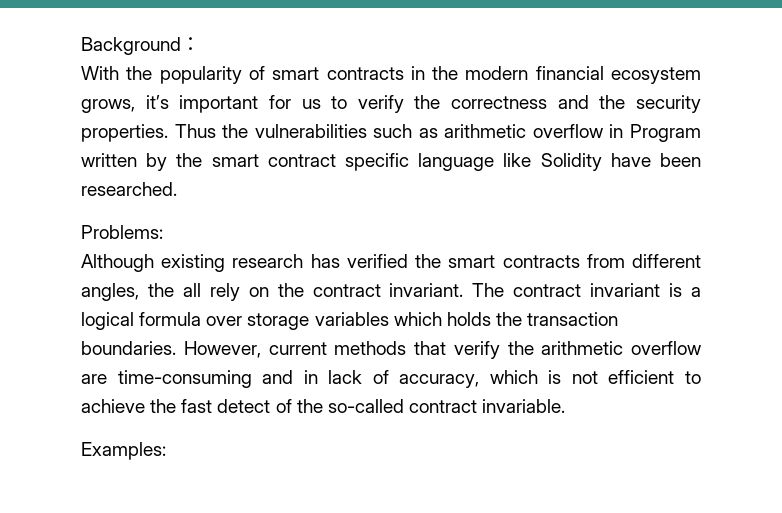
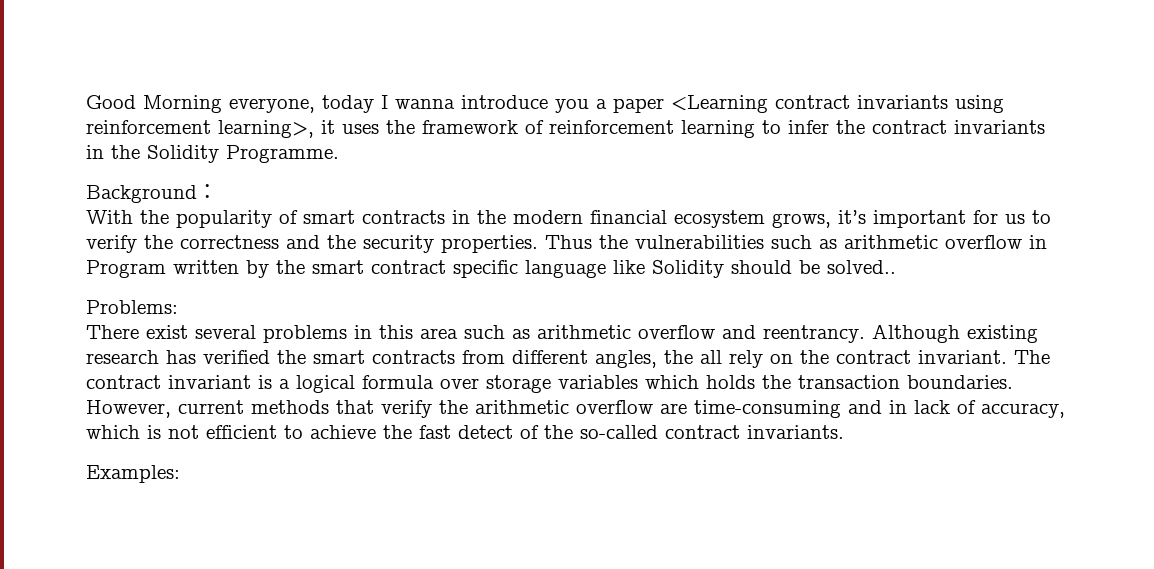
(81, 46) none -> [86,95,1004,113] [86,120,1045,138] [86,145,339,163] Good Morning everyone, today I wanna introduce you a paper <Learning contract invariants using reinforcement learning>, it uses the framework of reinforcement learning to infer the contract invariants in the Solidity Programme. //
[610,153,702,167] [81,182,177,196] [81,225,163,239] have been researched. // Problems: // -> [731,260,896,274] [86,300,178,314] [86,325,865,343] should be solved.. // Problems: // There exist several problems in this area such as arithmetic overflow and reentrancy.
[482,399,566,413] invariable. -> [747,425,844,439] invariants.

